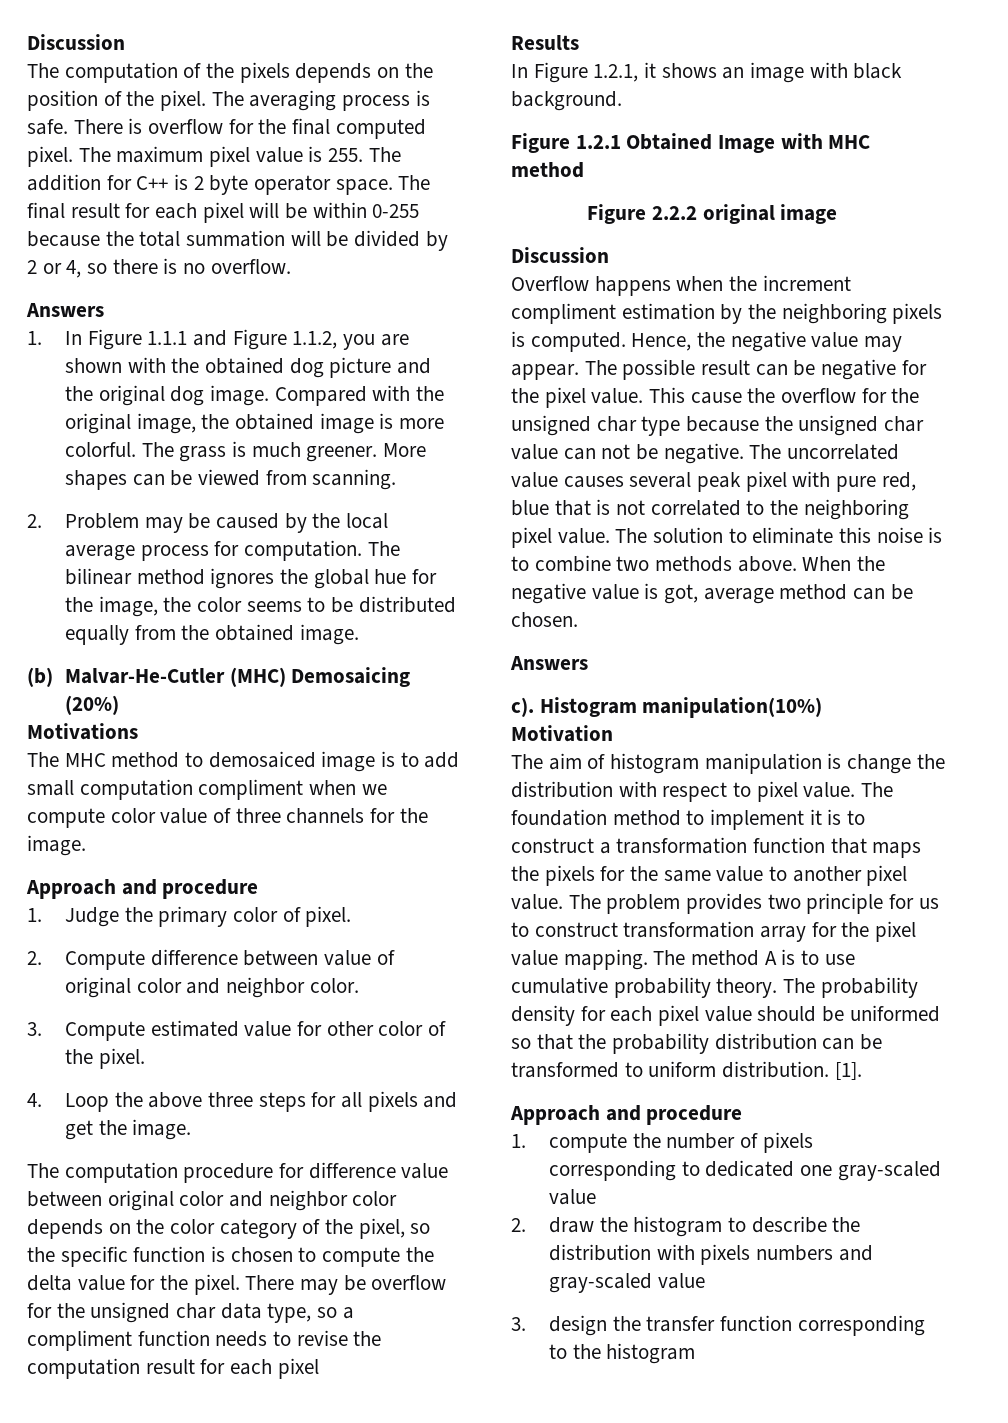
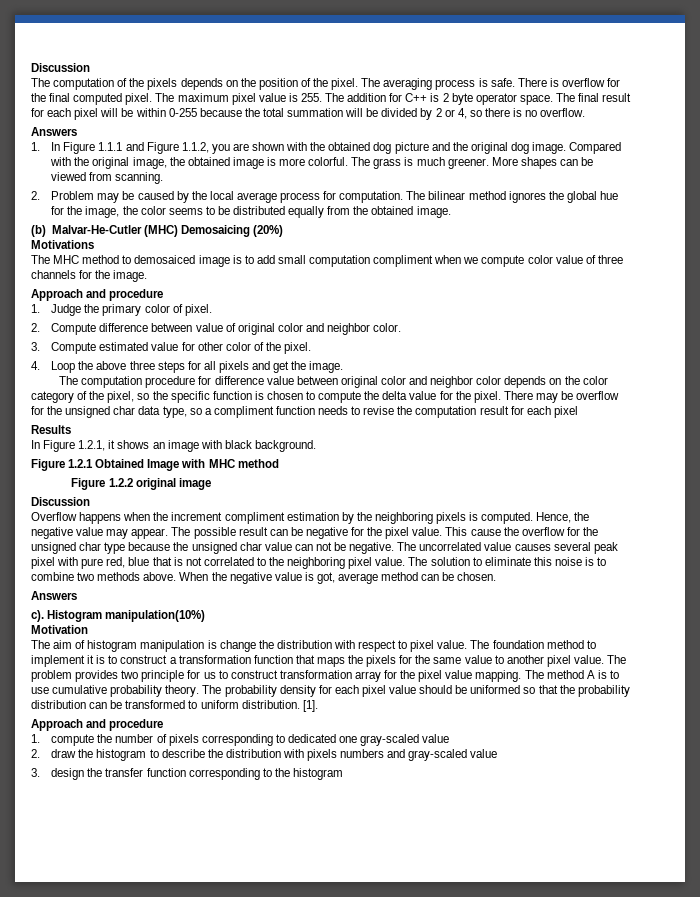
[651,206,697,220] 2.2.2 -> [108,478,133,487] 1.2.2

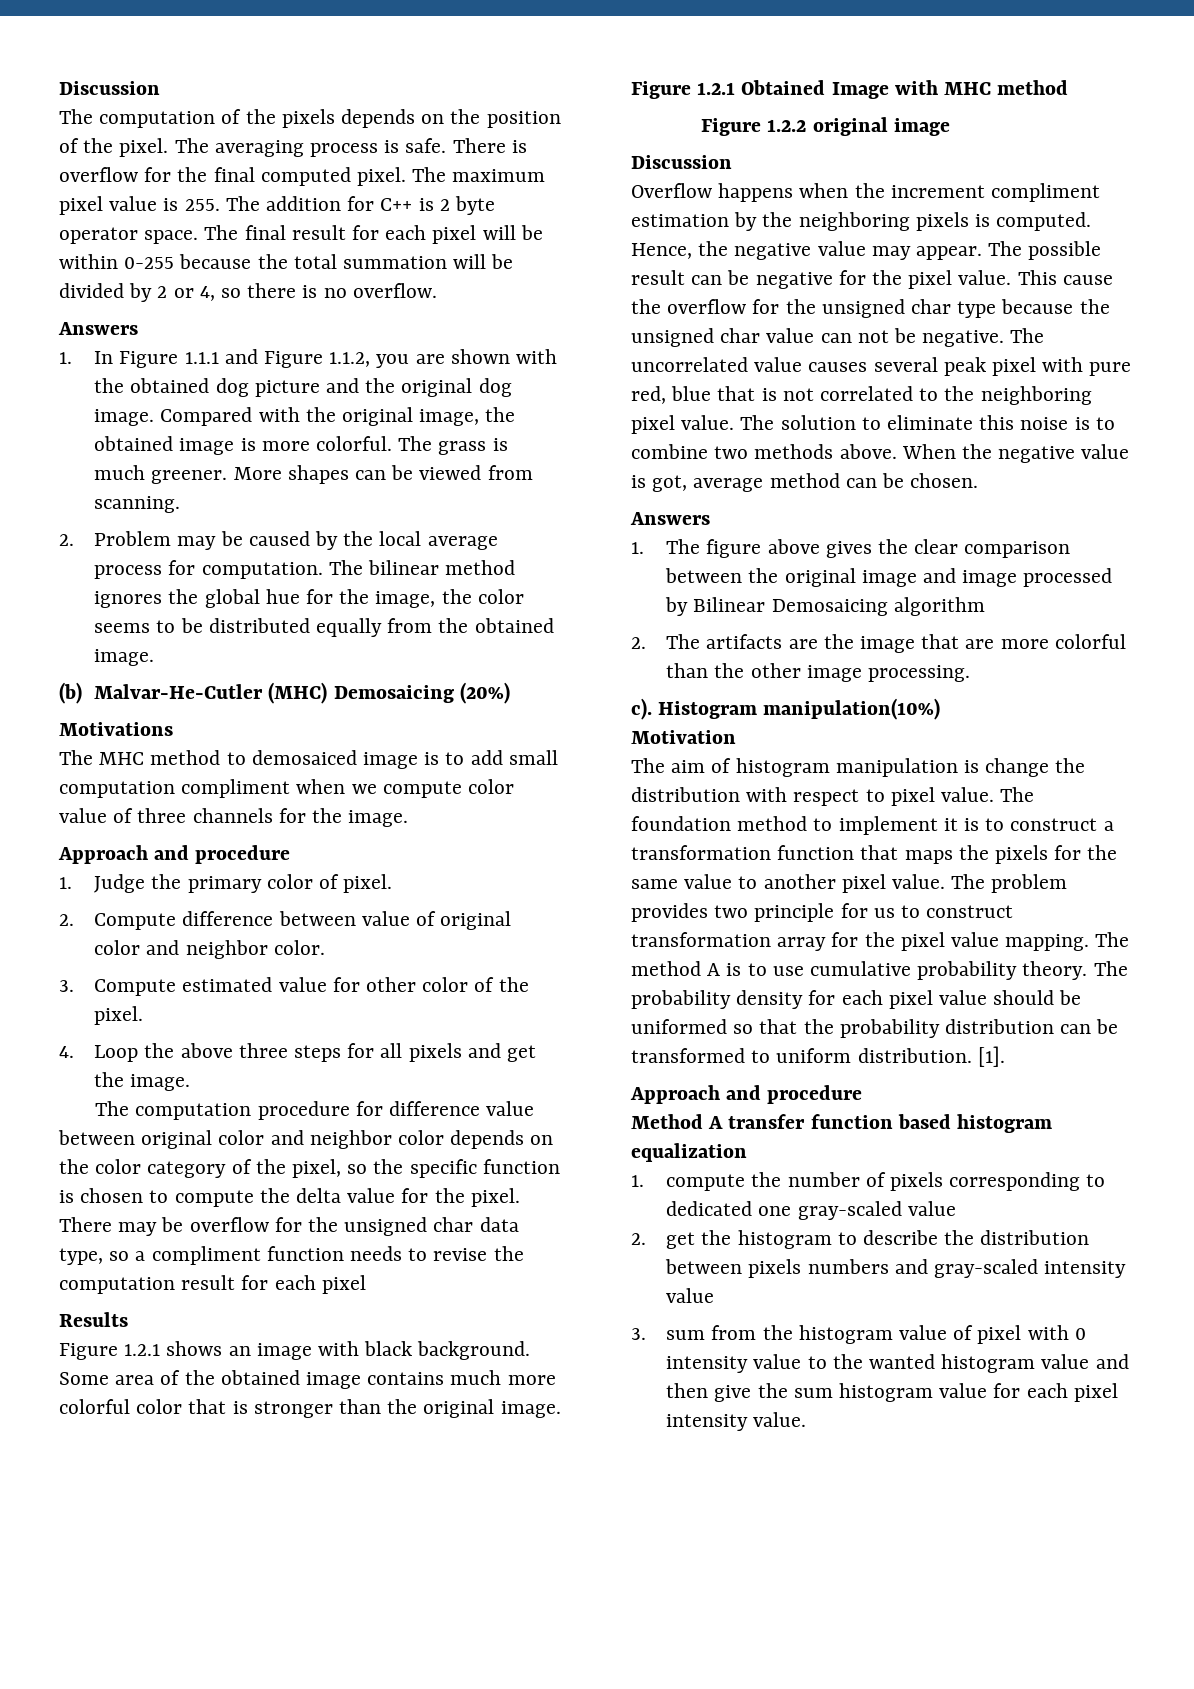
[31,440,116,452] In Figure 1.2.1, it -> [59,1343,161,1360] Figure 1.2.1
(316, 446) none -> [59,1370,556,1389] [59,1399,561,1418] Some area of the obtained image contains much more colorful color that is stronger than the original image.
(77, 595) none -> [631,539,1071,558] [665,568,1113,587] [665,597,985,616] [631,634,1126,653] [666,663,970,682] // 1. The figure above gives the clear comparison between the original image and image processed by Bilinear Demosaicing algorithm // 2. The artifacts are the image that are more colorful than the other image processing.
(164, 725) none -> [631,1114,1053,1133] [631,1143,747,1162] // Method A transfer function based histogram equalization
[51,749,77,758] draw -> [666,1232,696,1249] get
[282,749,304,758] with -> [665,1259,743,1274] between
(468, 755) none -> [1044,1261,1127,1278] intensity
[51,768,343,780] design the transfer function corresponding to the histogram -> [666,1325,1086,1344] [666,1354,1129,1373] [666,1383,1118,1402] [666,1412,807,1431] sum from the histogram value of pixel with 0 intensity value to the wanted histogram value and then give the sum histogram value for each pixel intensity value.

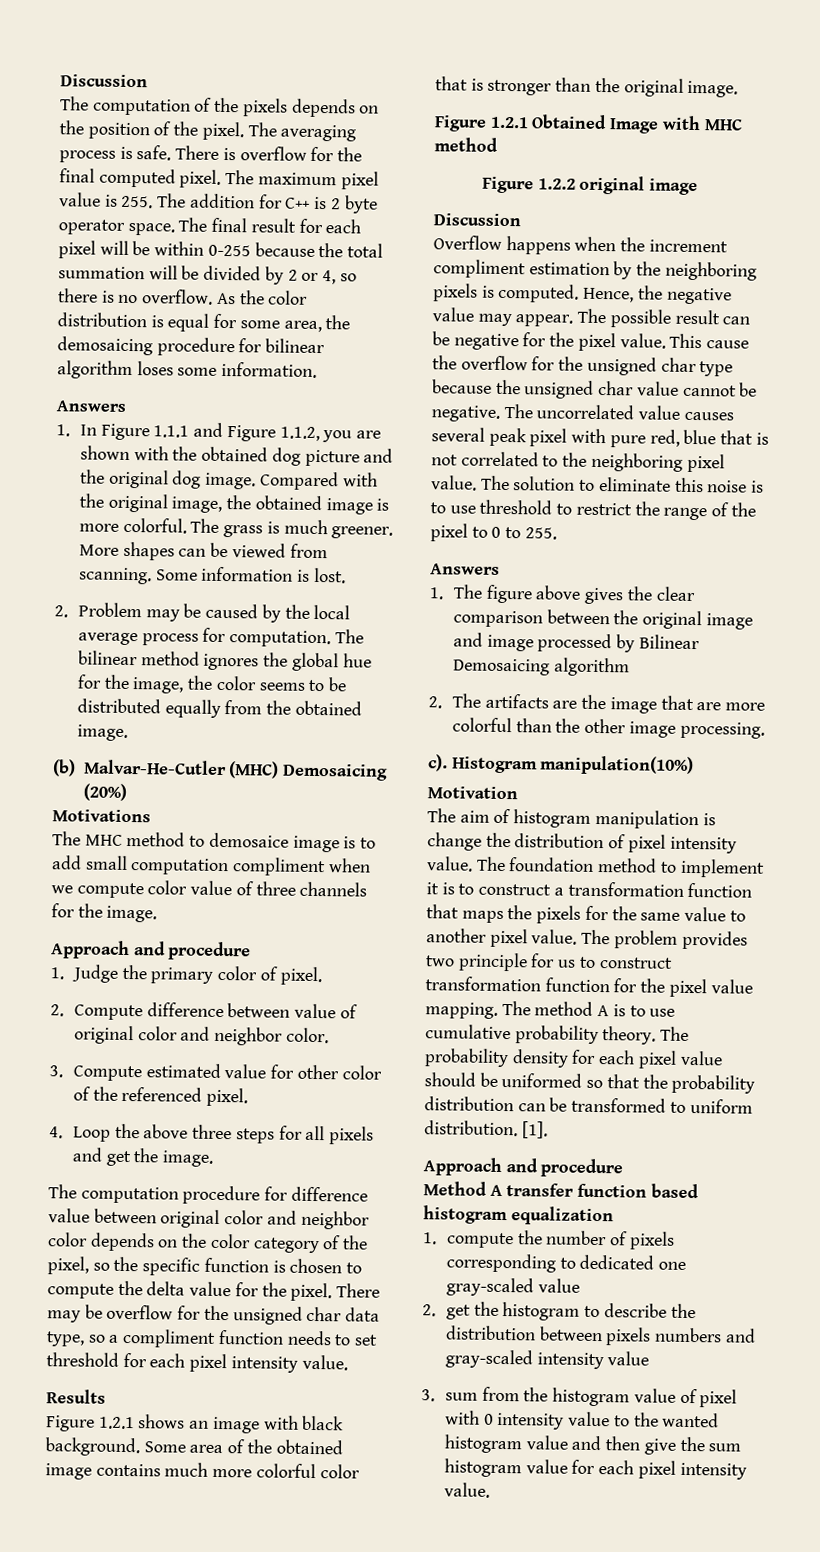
(437, 290) none -> [216,290,309,305] [57,312,351,333] [57,336,326,357] [57,360,318,380] As the color distribution is equal for some area, the demosaicing procedure for bilinear algorithm loses some information.
(181, 504) none -> [155,566,346,584] Some information is lost.
[251,750,357,765] demosaiced -> [208,832,289,848] demosaice
(529, 984) none -> [121,1086,203,1102] referenced
[433,1246,524,1261] [59,1275,366,1294] revise the computation result for each pixel -> [354,1334,379,1346] [46,1352,348,1373] set threshold for each pixel intensity value.
[820,330,889,343] can not -> [682,384,737,397] cannot
[631,444,1130,463] [631,473,979,492] combine two methods above. When the negative value is got, average method can be chosen. -> [449,499,756,521] [430,523,557,542] use threshold to restrict the range of the pixel to 0 to 255.
[746,787,935,806] with respect to pixel -> [608,834,737,854] of pixel intensity
[777,937,827,951] array -> [544,977,610,993] function

